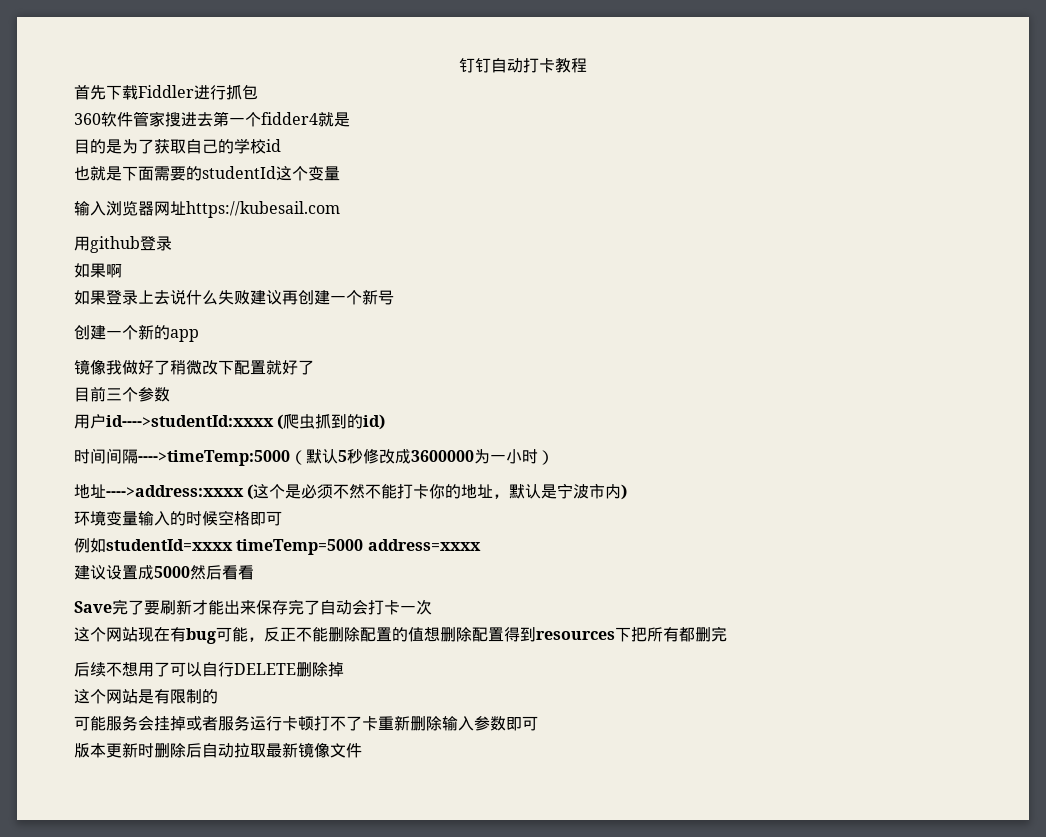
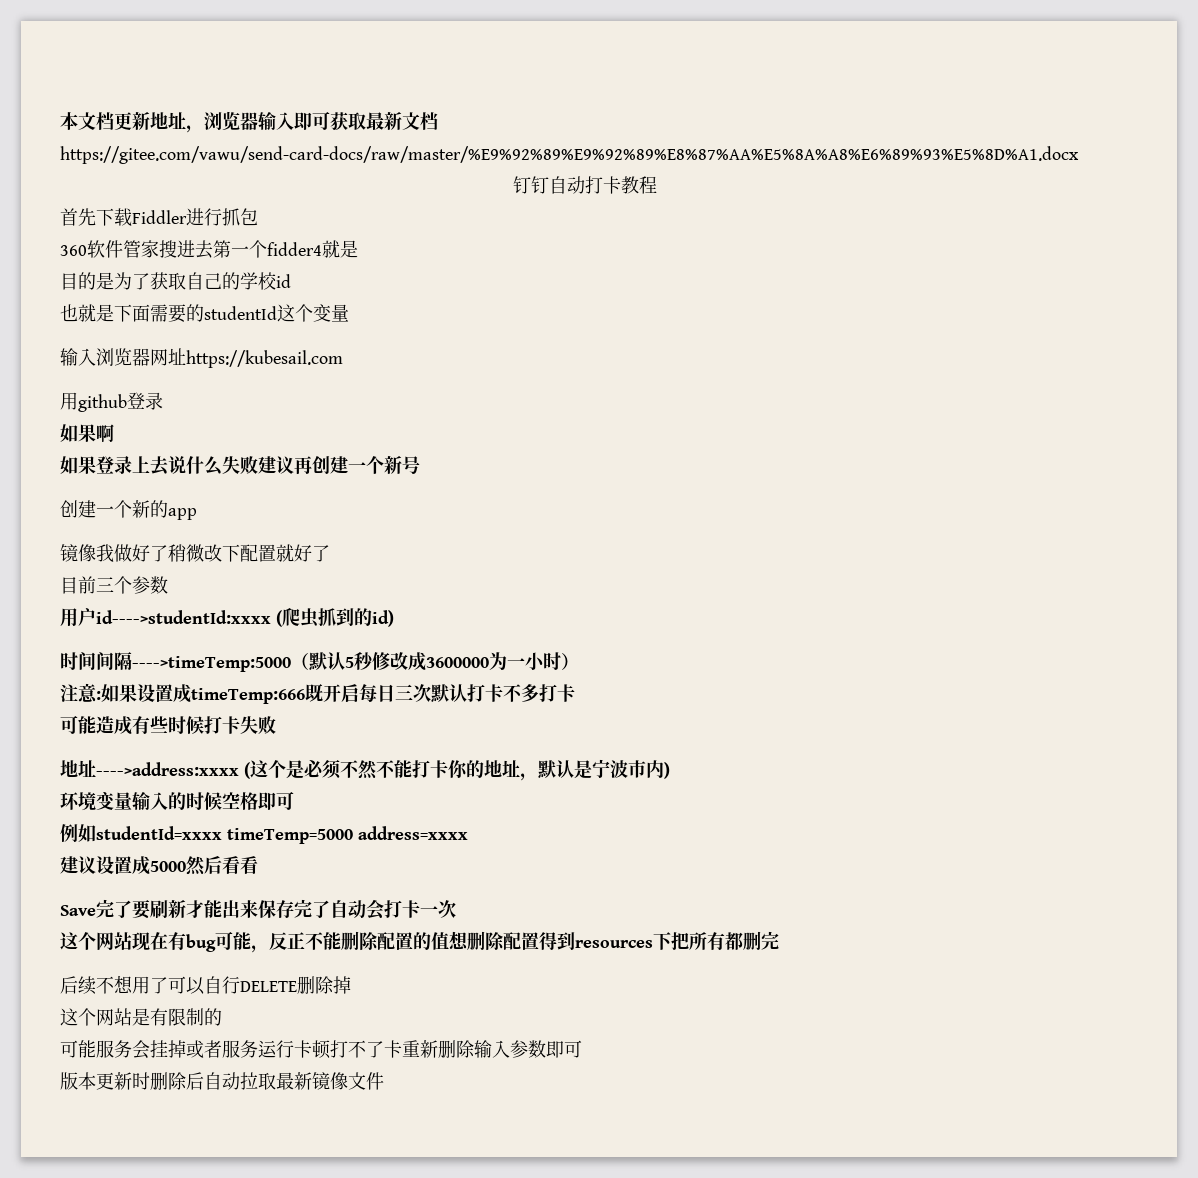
(459, 65) none -> [60,111,438,133] [60,146,1079,164] 本文档更新地址，浏览器输入即可获取最新文档https://gitee.com/vawu/send-card-docs/raw/master/%E9%92%89%E9%92%89%E8%87%AA%E5%8A%A8%E6%89%93%E5%8D%A1.docx //
(554, 457) none -> [60,683,575,704] [60,715,276,735] // 注意:如果设置成timeTemp:666既开启每日三次默认打卡不多打卡 // 可能造成有些时候打卡失败

